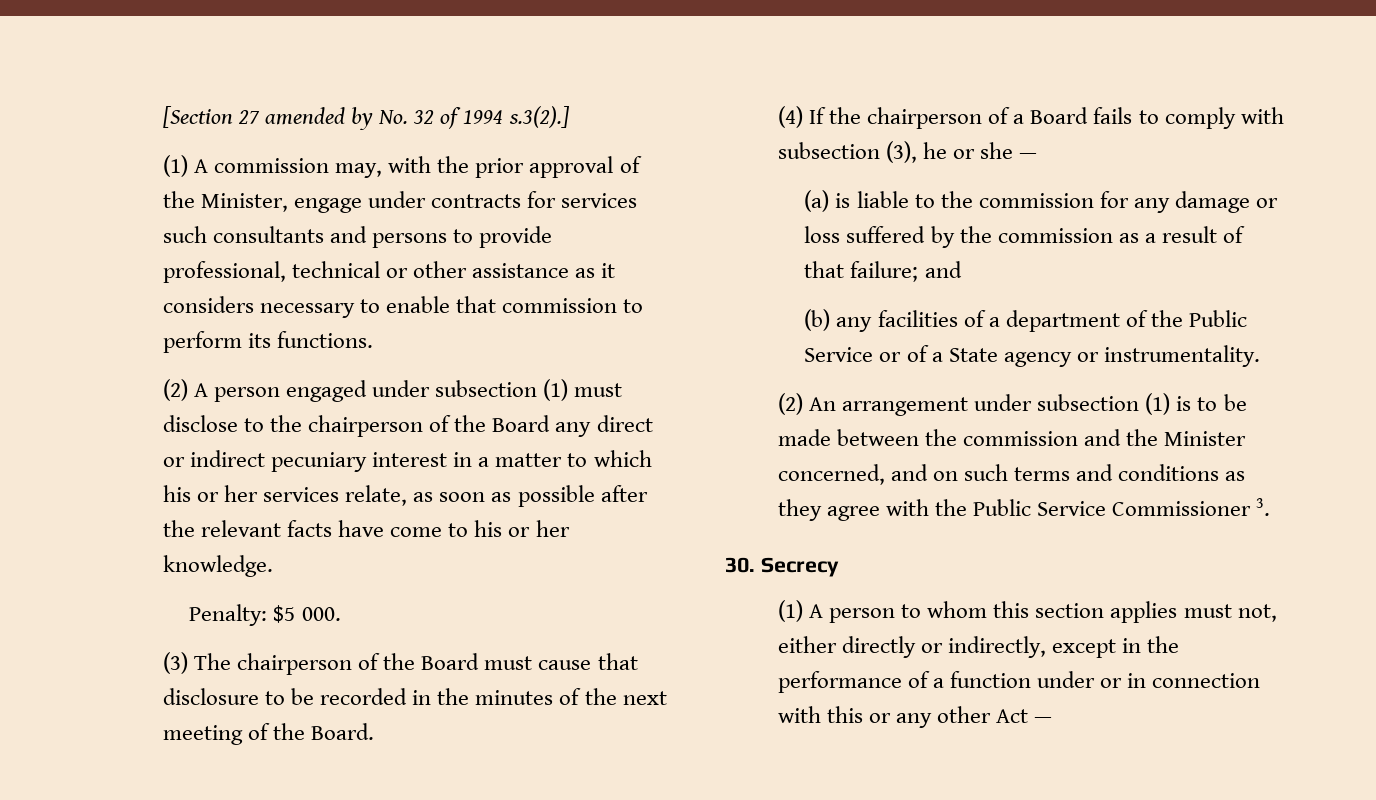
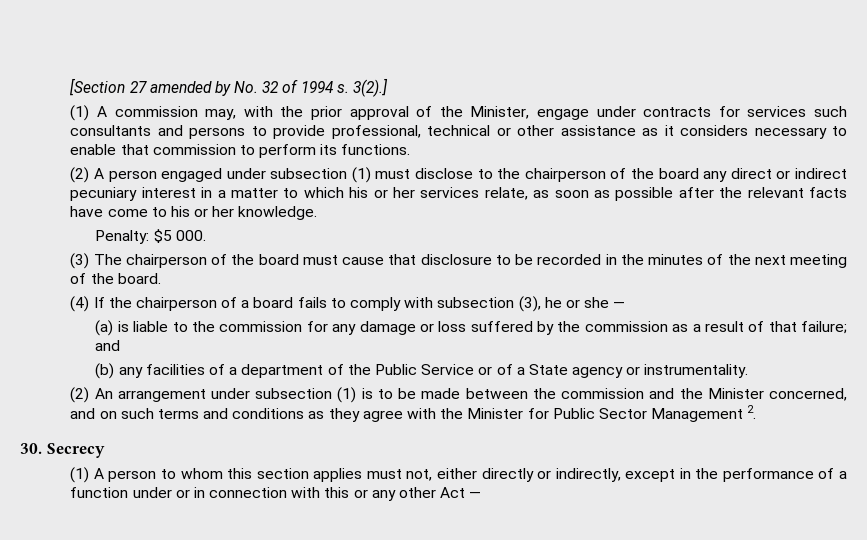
[508,106,570,128] s.3(2).] -> [336,78,388,97] s. 3(2).]
[492,415,551,432] Board -> [658,168,699,179] board
[421,653,480,670] Board -> [258,254,299,265] board
[311,723,375,740] Board. -> [117,273,161,284] board.
[1030,107,1089,124] Board -> [253,297,294,308] board
[973,498,1271,516] Public Service Commissioner 3. -> [467,405,757,422] Minister for Public Sector Management 2.

